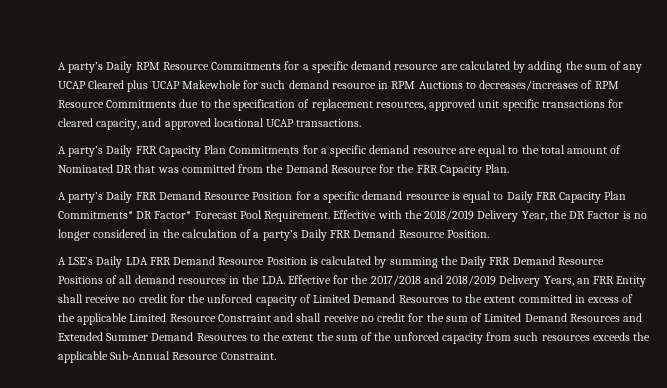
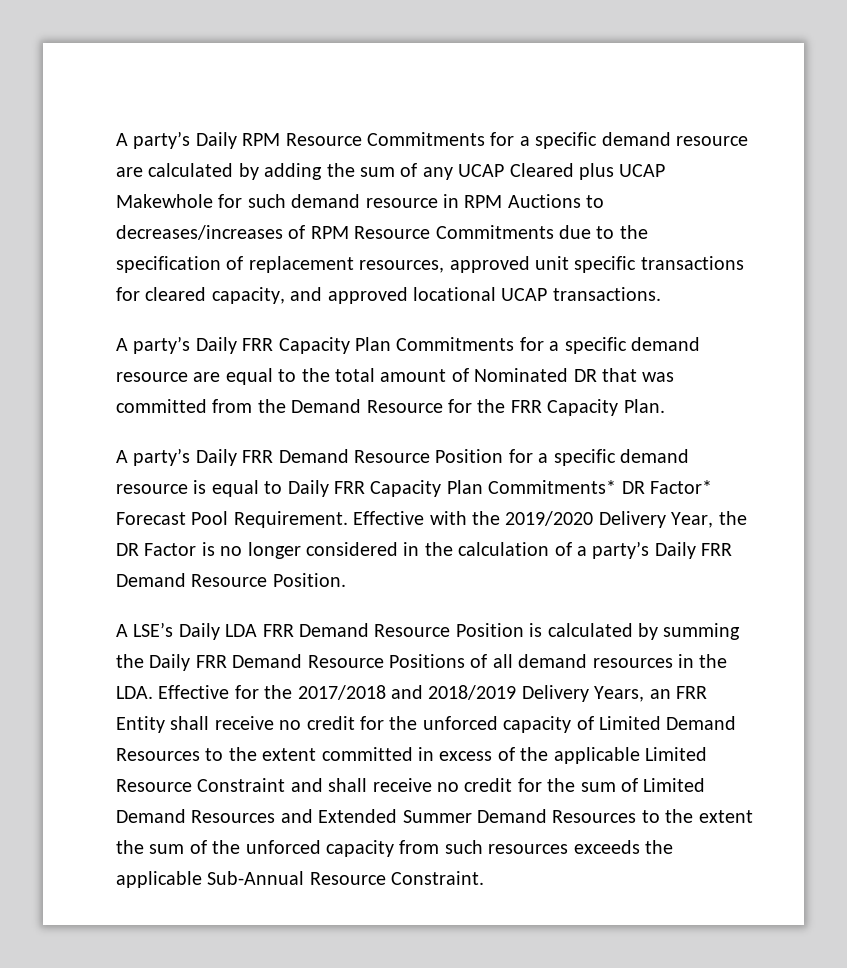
[424,210,475,221] 2018/2019 -> [505,511,594,526] 2019/2020

